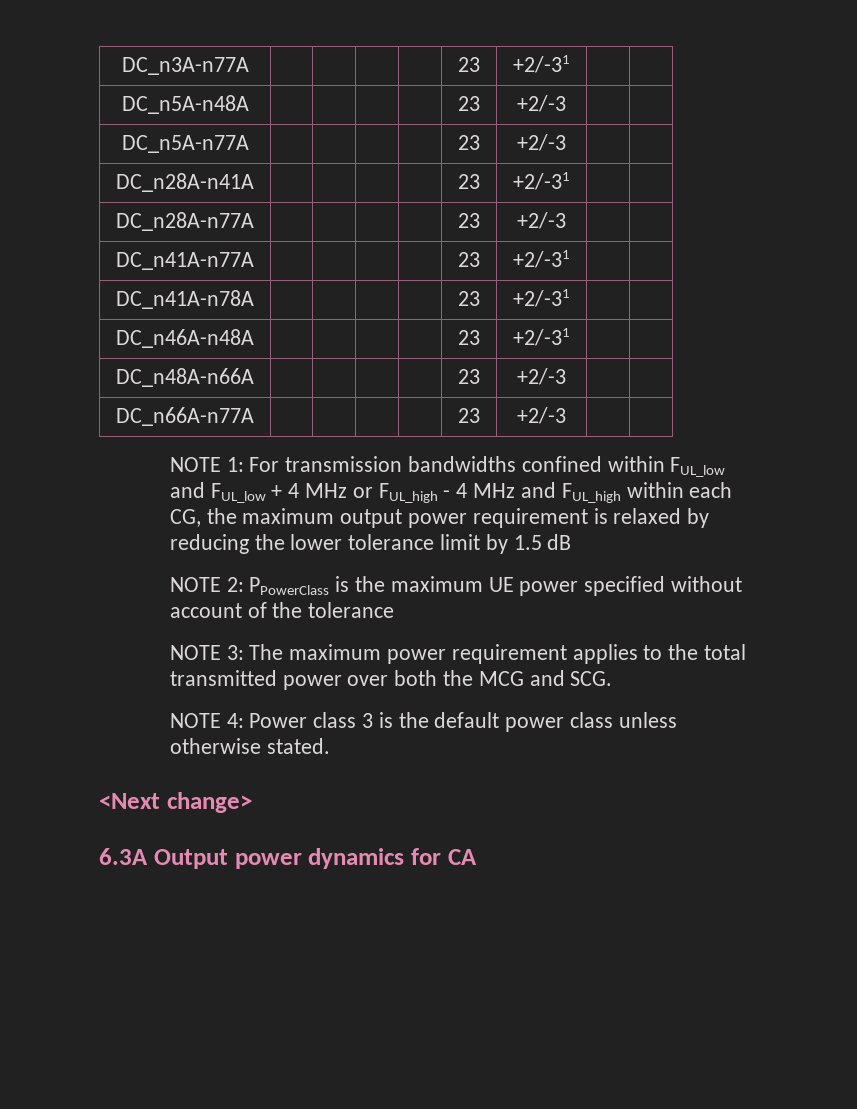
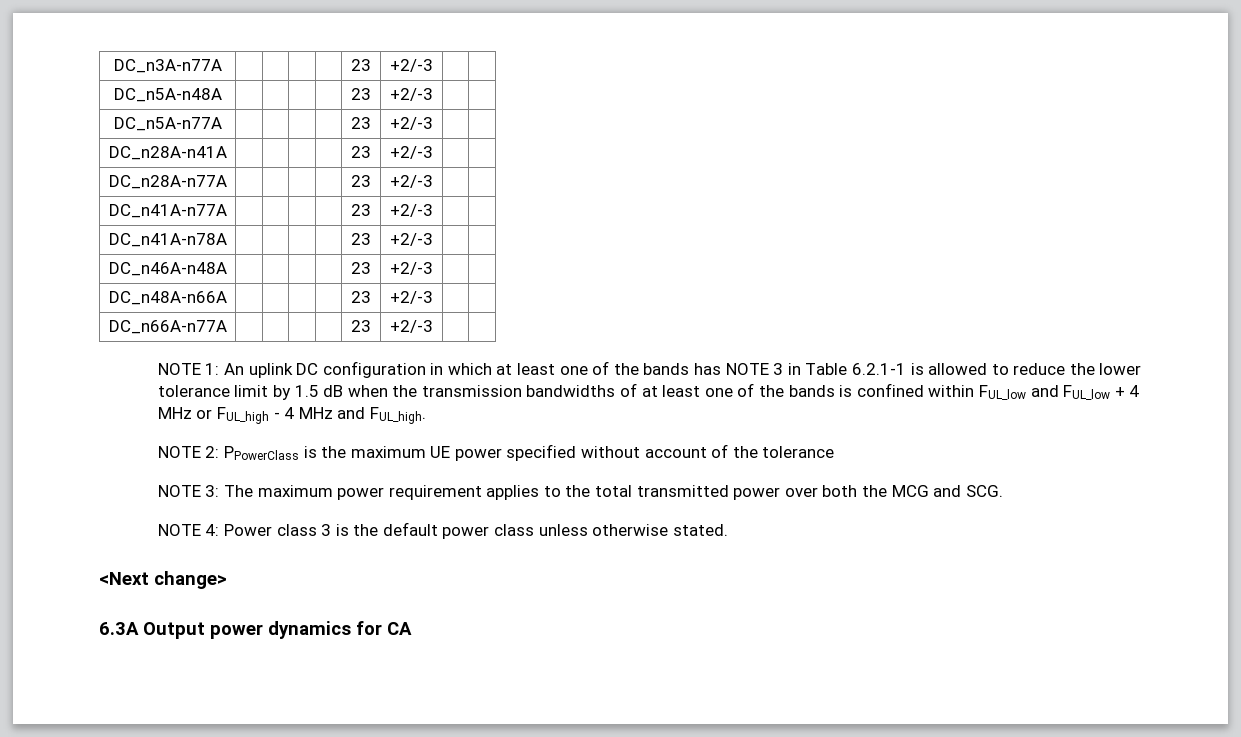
[513,55,570,73] +2/-31 -> [390,59,433,72] +2/-3
[513,172,570,190] +2/-31 -> [390,146,433,159] +2/-3
[513,250,570,268] +2/-31 -> [390,204,433,217] +2/-3
[513,289,570,307] +2/-31 -> [390,233,433,246] +2/-3
[513,328,570,346] +2/-31 -> [390,262,433,275] +2/-3
[249,456,517,472] For transmission bandwidths -> [223,361,1142,378] [157,383,853,400] An uplink DC configuration in which at least one of the bands has NOTE 3 in Table 6.2.1-1 is allowed to reduce the lower tolerance limit by 1.5 dB when the transmission bandwidths of at least one of the bands is
[561,482,733,503] [169,508,710,528] [169,534,572,554] FUL_high within each CG, the maximum output power requirement is relaxed by reducing the lower tolerance limit by 1.5 dB -> [369,407,426,424] FUL_high.

